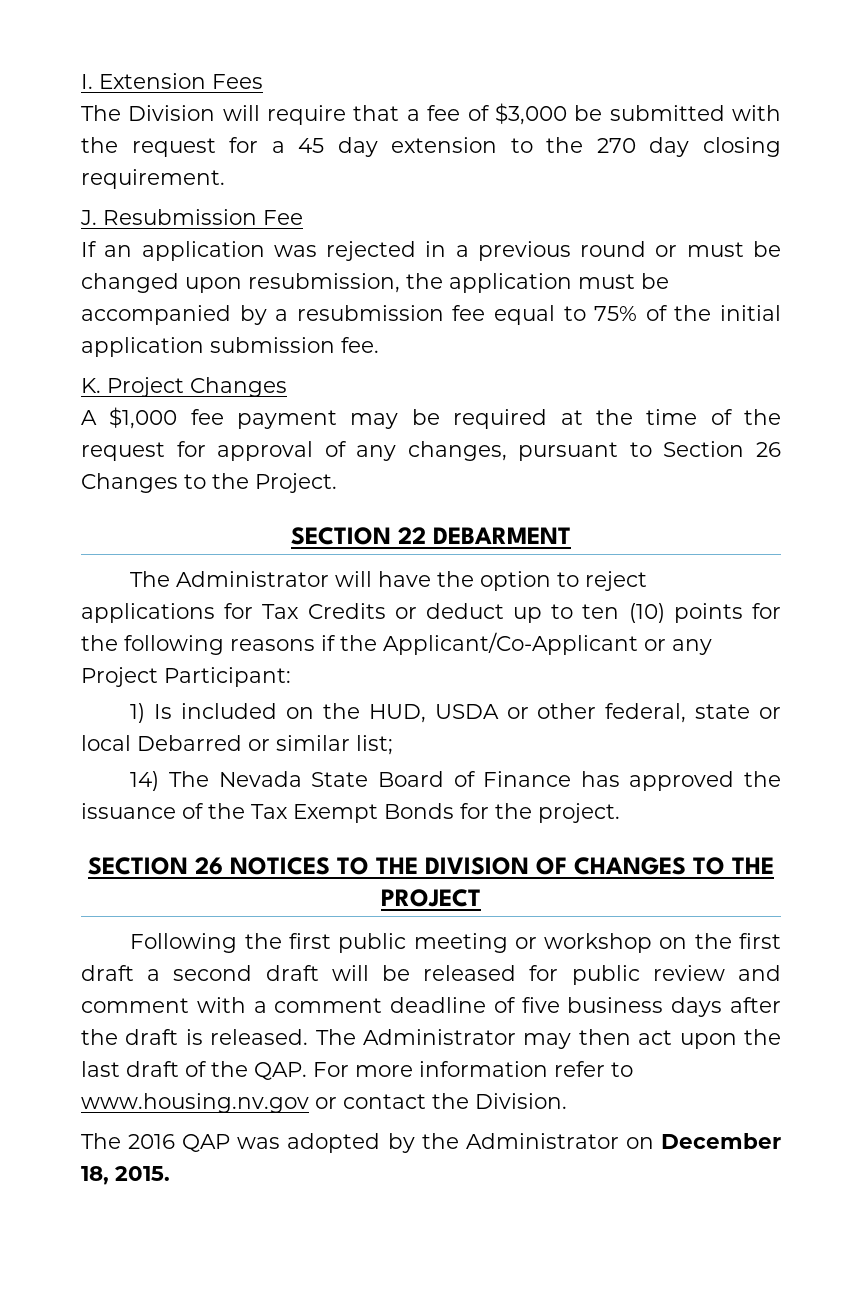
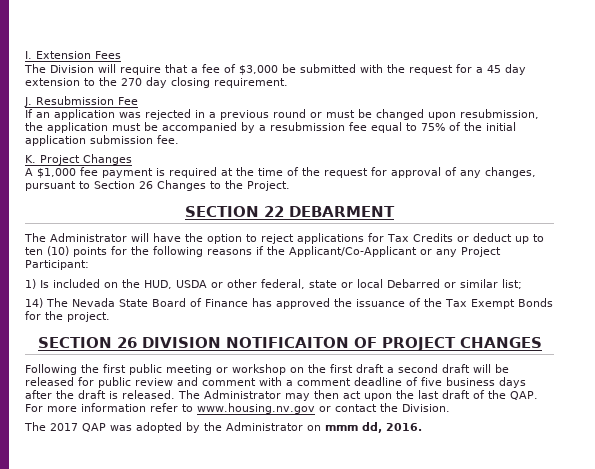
[350,409,440,429] may be -> [156,168,165,176] is
[230,857,774,875] [381,889,481,907] NOTICES TO THE DIVISION OF CHANGES TO THE PROJECT -> [141,337,542,351] DIVISION NOTIFICAITON OF PROJECT CHANGES
[128,1134,176,1149] 2016 -> [50,423,78,431] 2017
[660,1133,781,1149] [81,1166,170,1185] December 18, 2015. -> [325,422,422,433] mmm dd, 2016.

